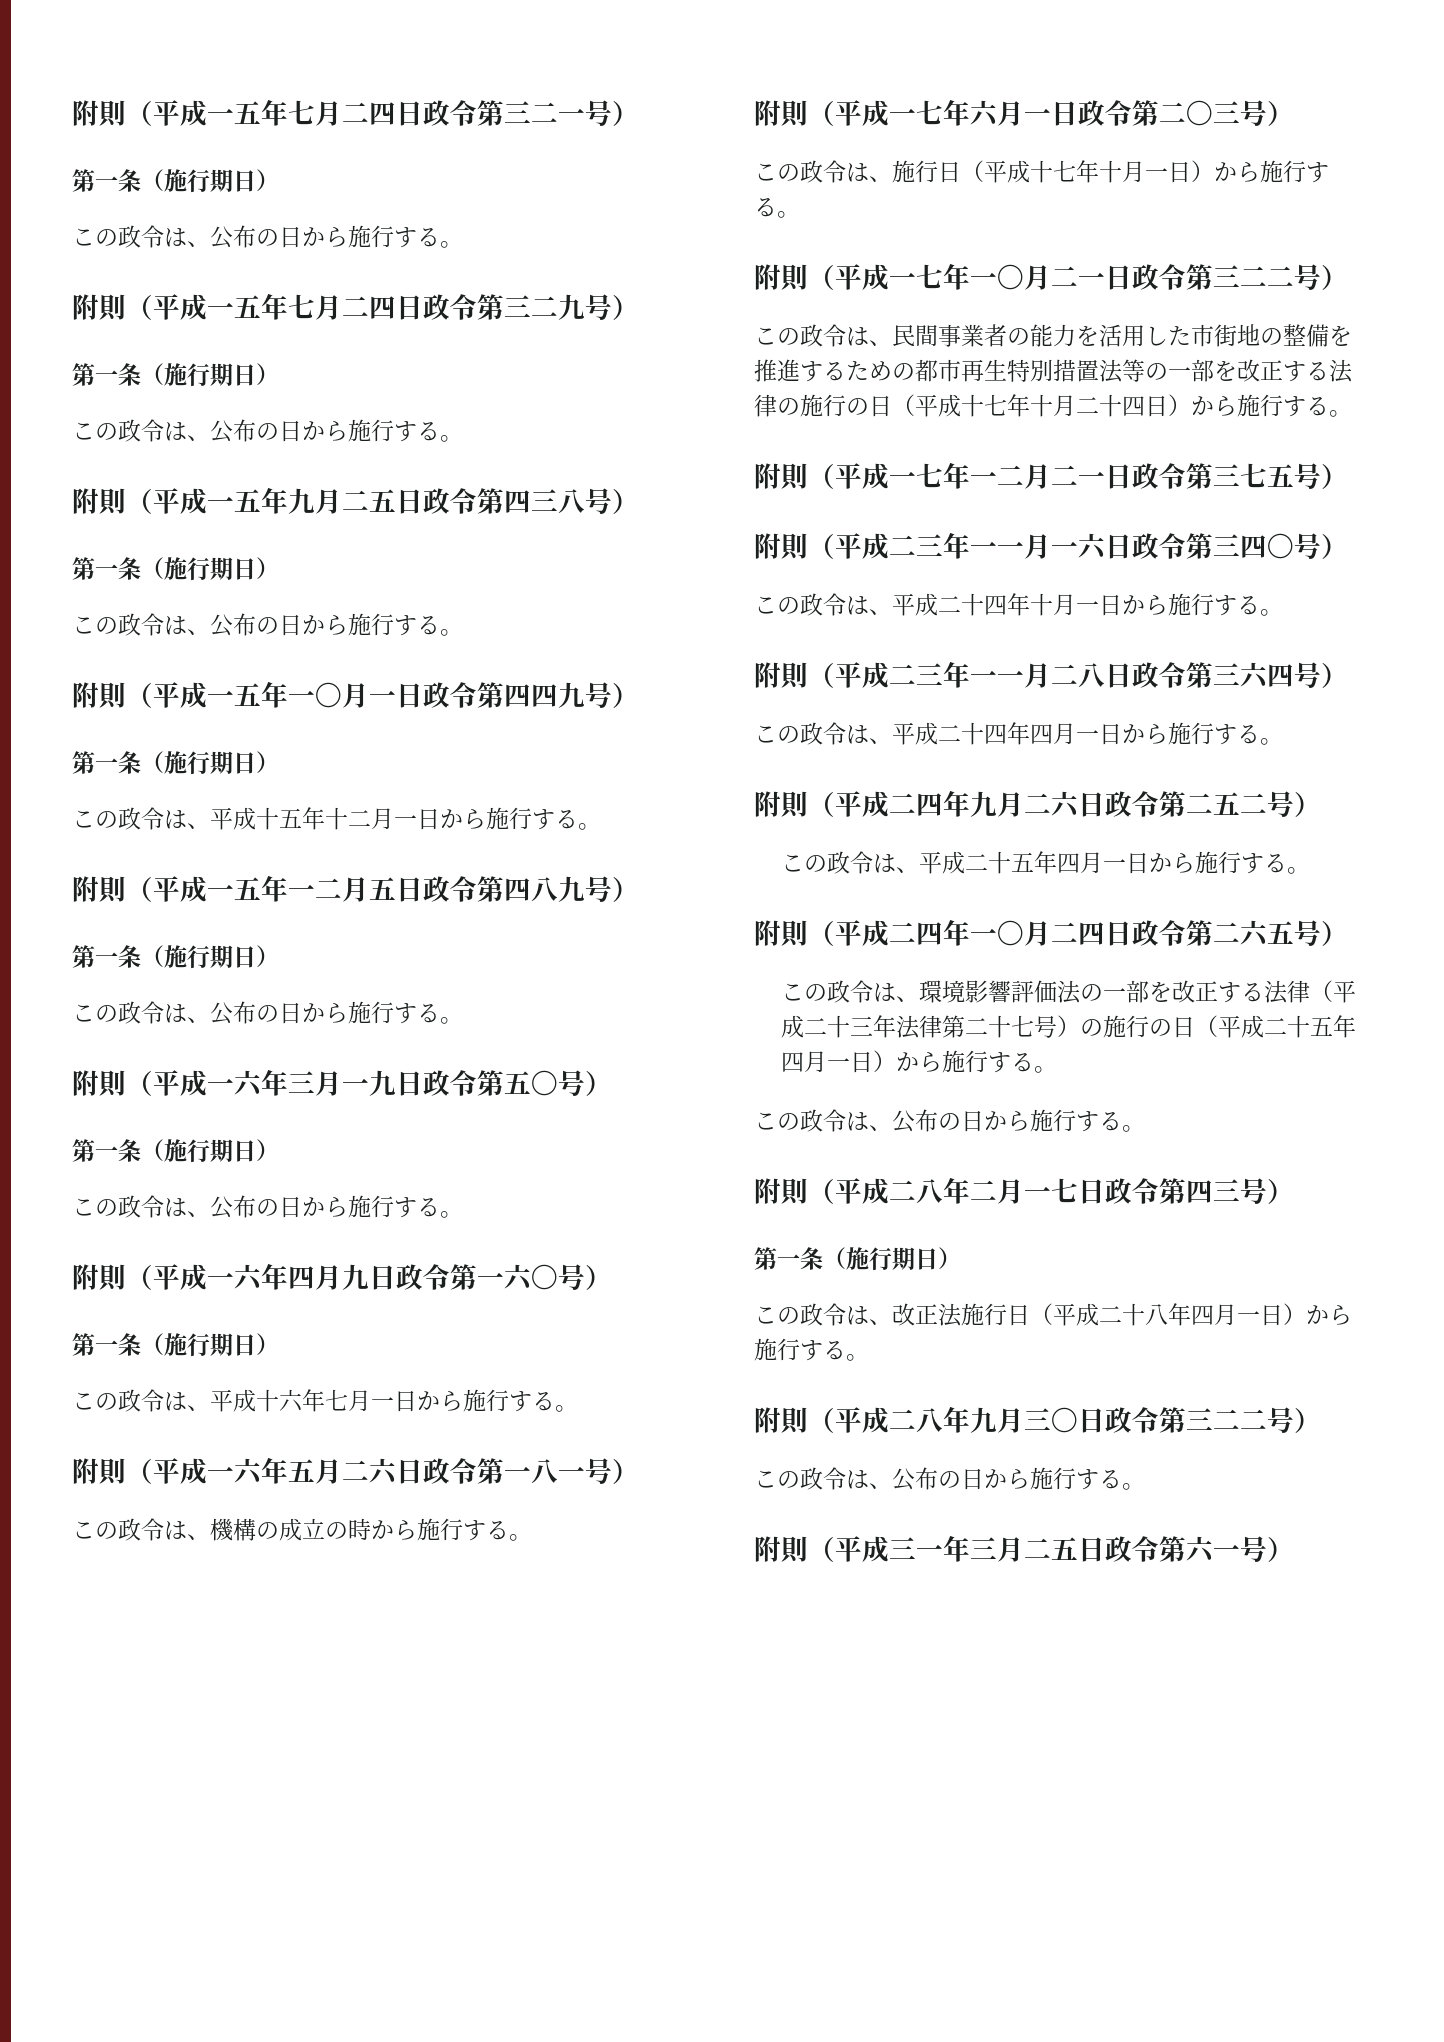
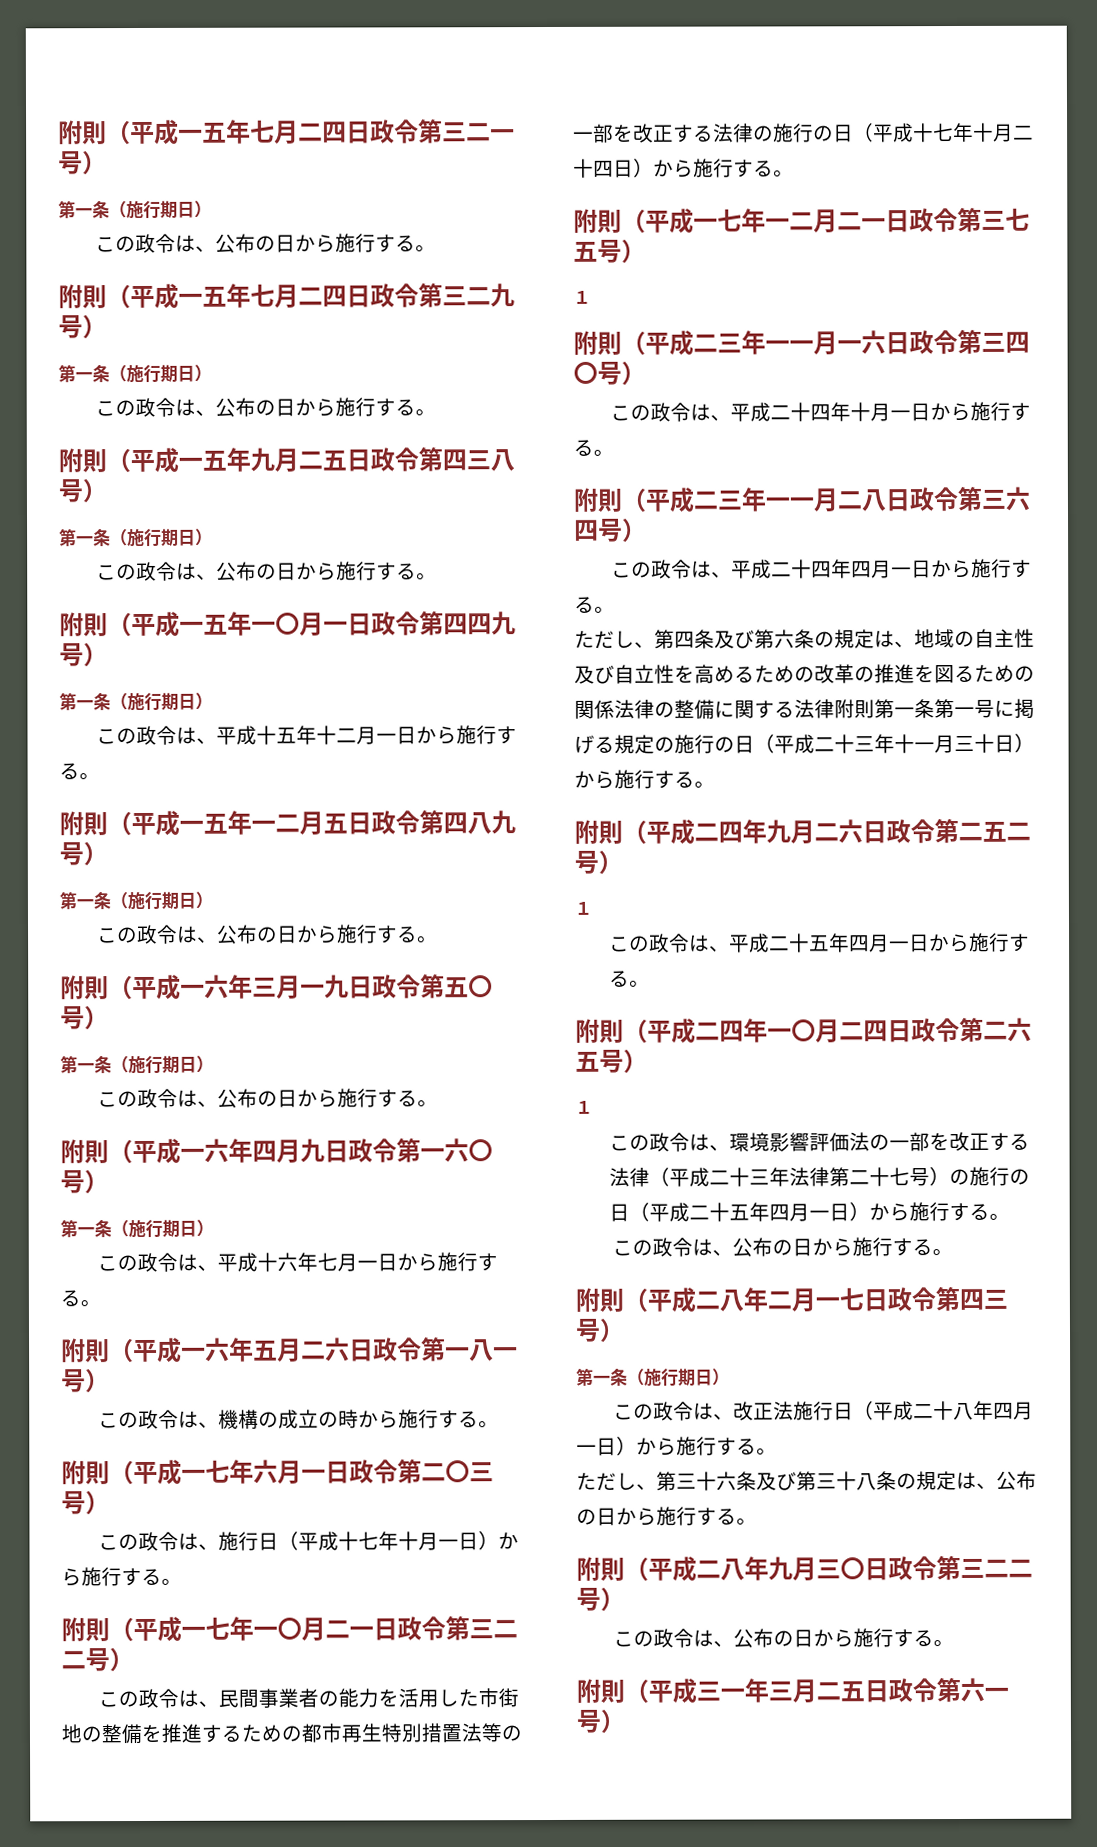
(1348, 476) none -> [573,290,591,304] // １
(1283, 741) none -> [574,628,1035,649] [574,664,1035,684] [574,698,1035,720] [574,733,1035,754] [574,769,715,789] // ただし、第四条及び第六条の規定は、地域の自主性及び自立性を高めるための改革の推進を図るための関係法律の整備に関する法律附則第一条第一号に掲げる規定の施行の日（平成二十三年十一月三十日）から施行する。
(1321, 804) none -> [574,901,592,915] // １
(1348, 933) none -> [575,1100,593,1114] // １
(869, 1357) none -> [576,1470,1037,1491] [576,1506,757,1526] // ただし、第三十六条及び第三十八条の規定は、公布の日から施行する。

